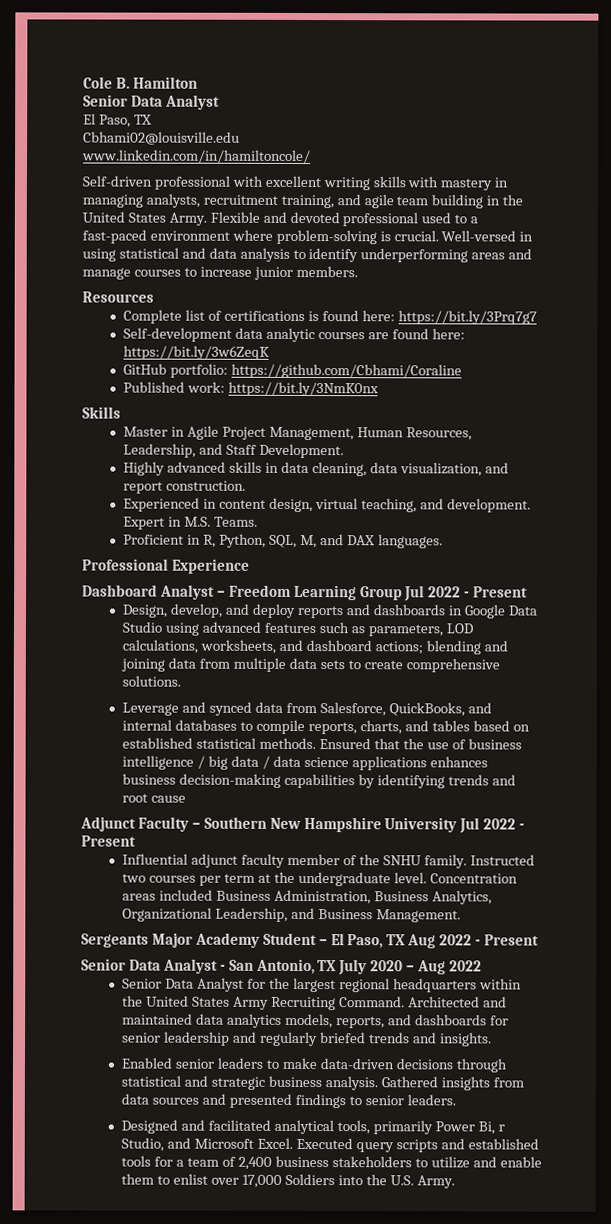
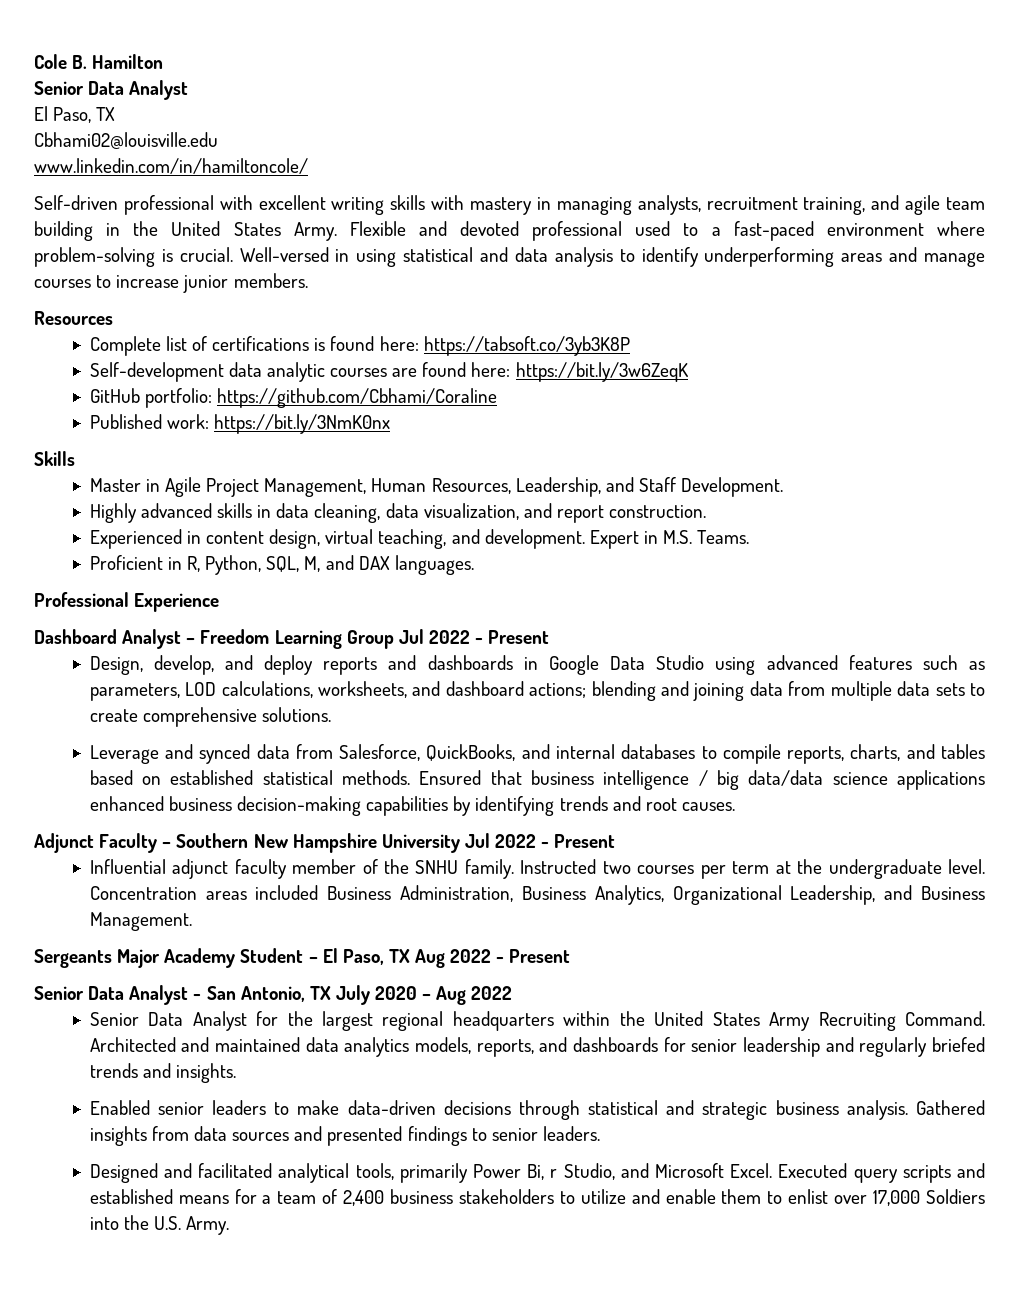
[397,310,537,325] https://bit.ly/3Prq7g7 -> [423,336,630,356] https://tabsoft.co/3yb3K8P
[403,738,466,750] the use of -> (522, 777) none
[231,755,302,769] data / data -> [748,770,824,786] data/data
[429,756,488,768] enhances -> [89,796,164,811] enhanced
[151,795,187,803] cause -> [681,802,735,811] causes.
[121,1155,152,1167] tools -> [178,1195,229,1204] means

